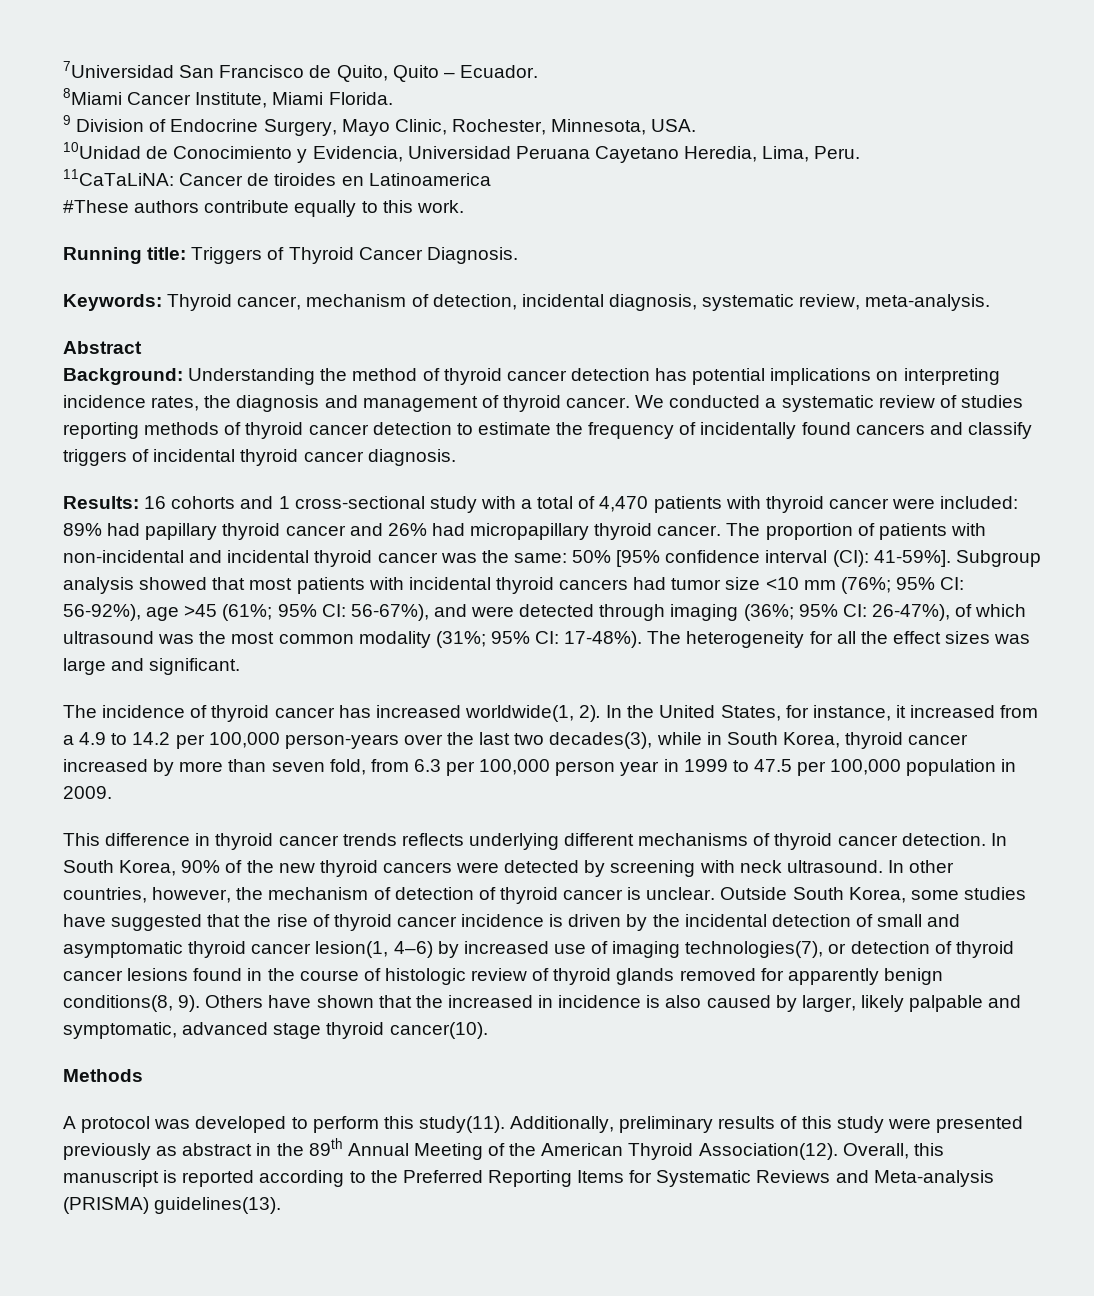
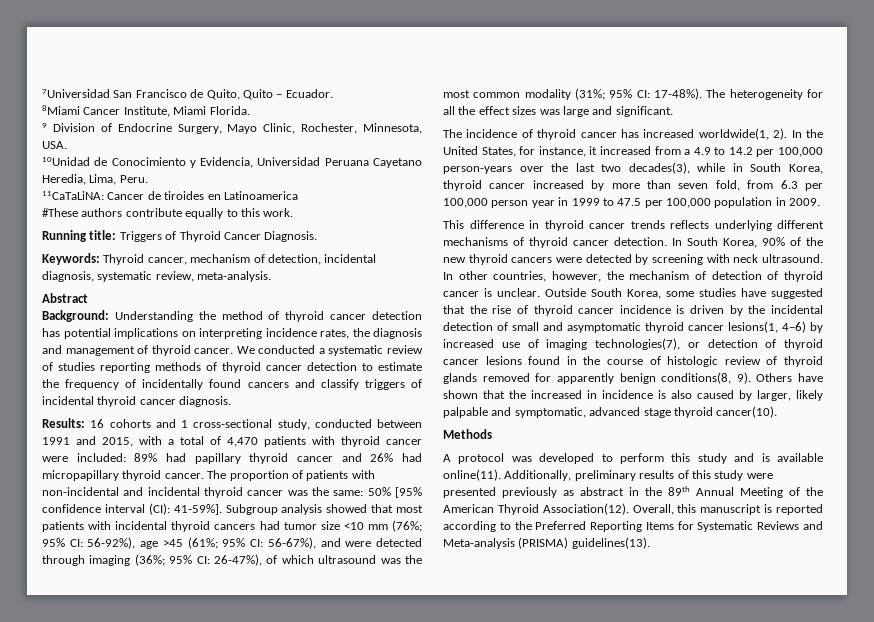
[429,496,477,513] study -> [277,419,422,430] [42,436,133,447] study, conducted between 1991 and 2015,
[315,941,389,958] lesion(1, -> [728,321,778,333] lesions(1,
[418,1116,505,1133] study(11). -> [697,453,823,464] [443,469,501,481] study and is available online(11).

